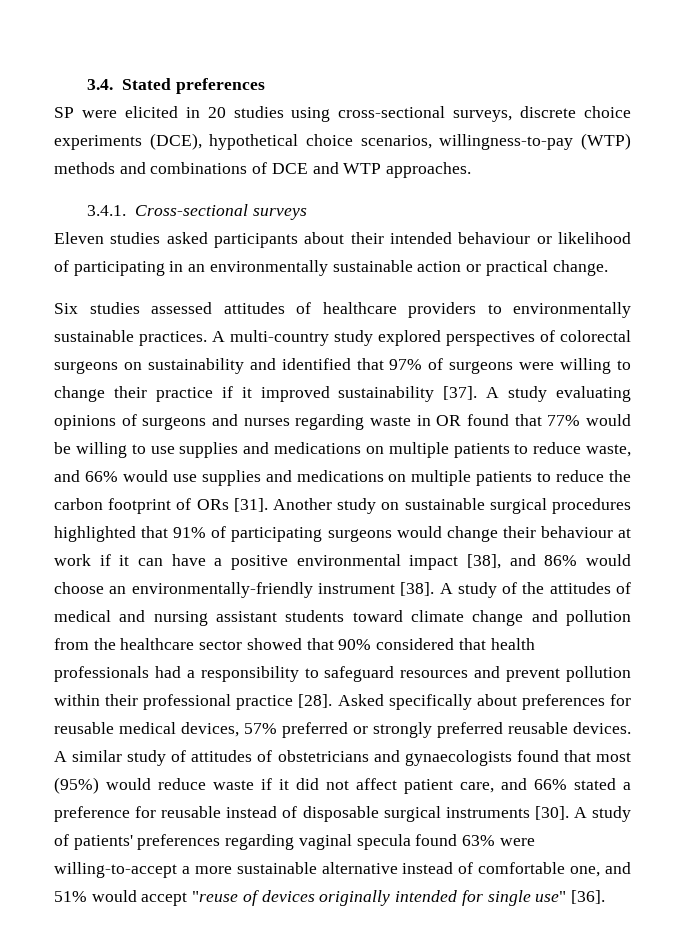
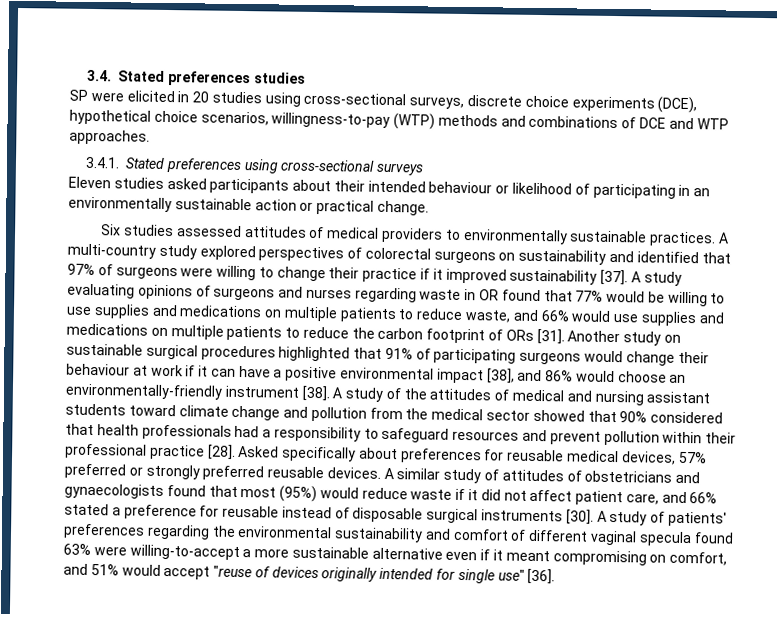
(265, 86) none -> [253,72,306,84] studies
[135,204,249,216] Cross-sectional -> [125,157,376,174] Stated preferences using cross-sectional
[322,302,397,314] healthcare -> [326,227,380,239] medical
[120,638,195,650] healthcare -> [431,408,484,421] medical
(295, 842) none -> [211,525,589,543] the environmental sustainability and comfort of different
[402,862,601,877] instead of comfortable one, -> [445,549,728,566] even if it meant compromising on comfort,

